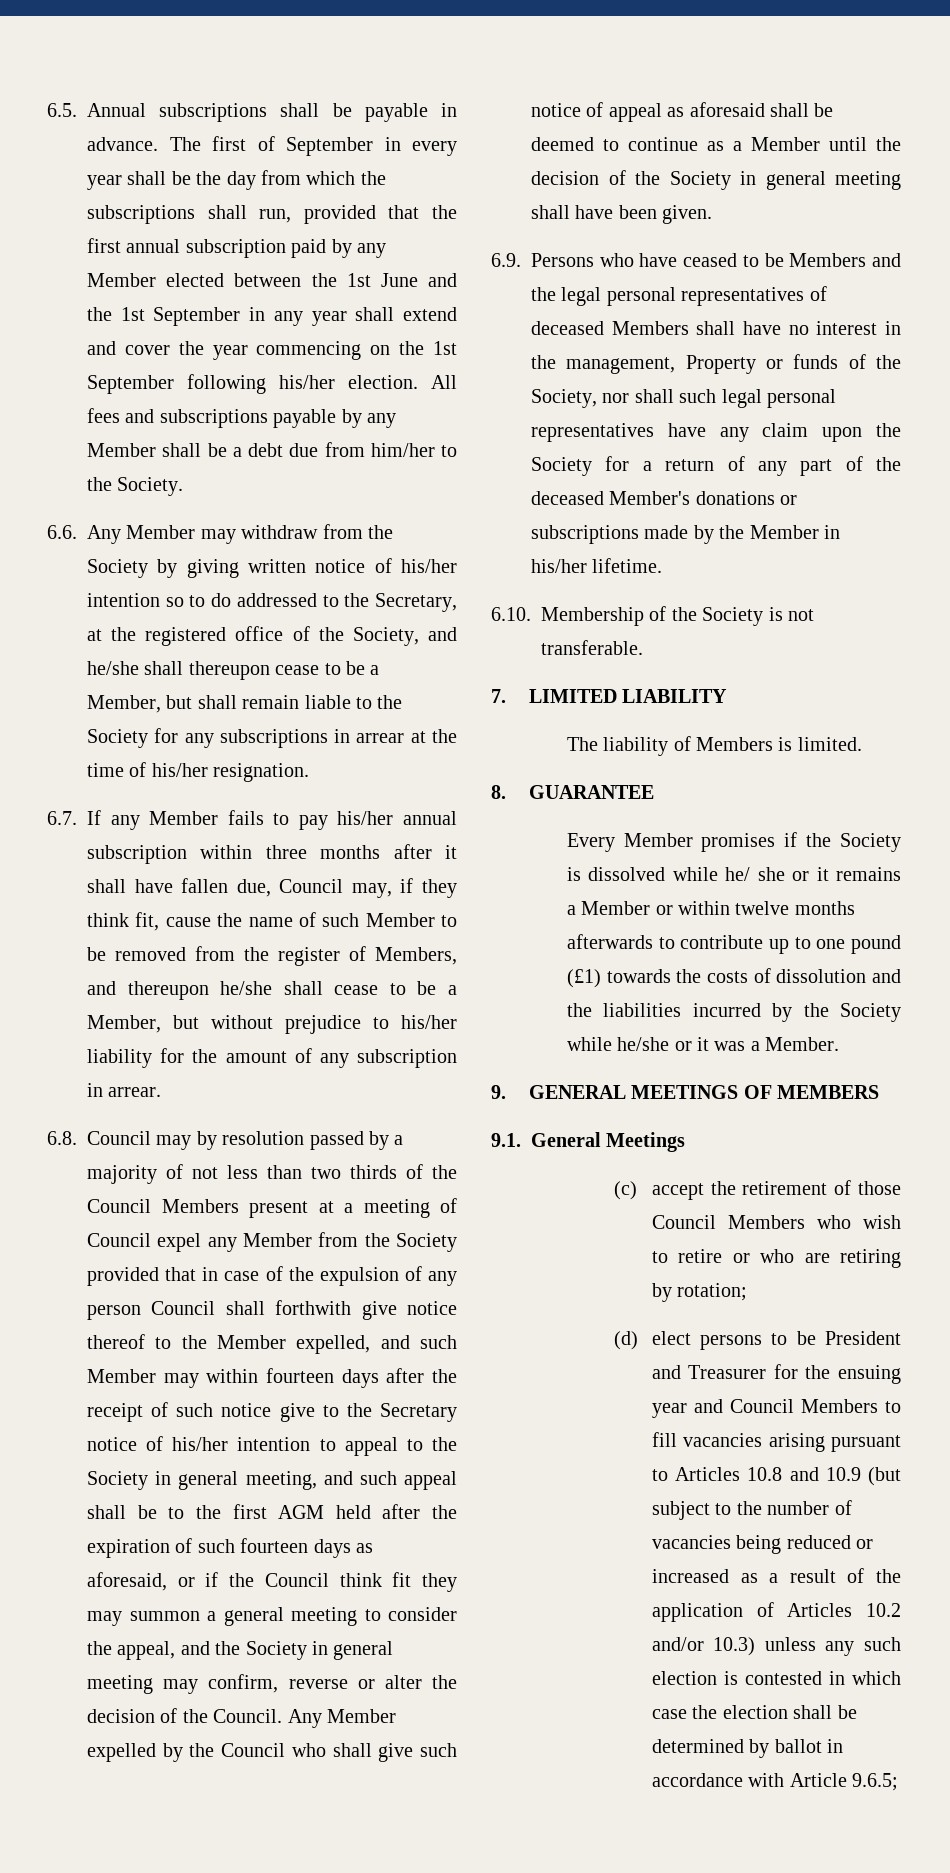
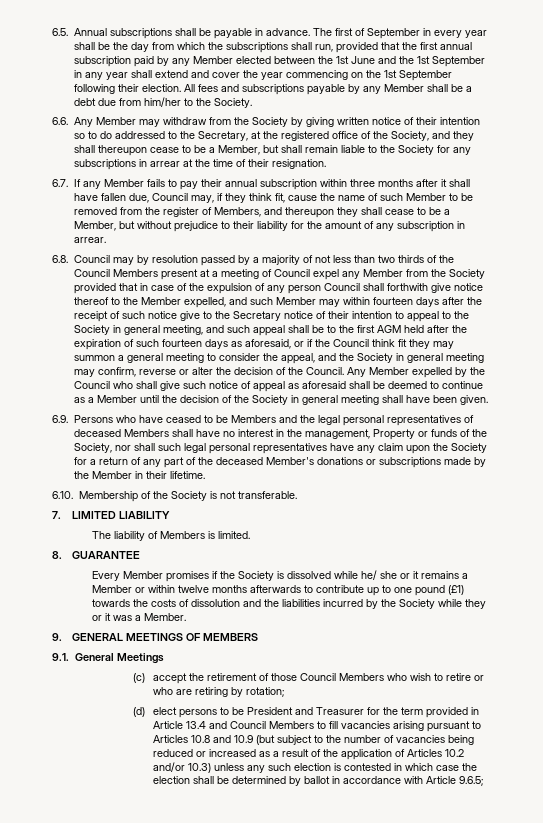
[279,375,335,389] his/her -> [117,84,139,92] their
[400,559,457,573] his/her -> [415,117,437,125] their
[87,661,139,675] he/she -> [452,131,474,141] they
[151,763,208,777] his/her -> [247,159,269,167] their
[337,811,394,825] his/her -> [200,179,222,187] their
[220,981,273,995] he/she -> [336,207,358,217] they
[401,1015,457,1029] his/her -> [232,221,254,229] their
[172,1437,229,1451] his/her -> [327,311,349,319] their
[531,559,587,573] his/her -> [145,471,167,479] their
[617,1037,670,1051] he/she -> [465,599,487,609] they
[838,1365,901,1384] [651,1403,687,1418] ensuing year -> [400,707,479,718] [152,721,206,729] term provided in Article 13.4

